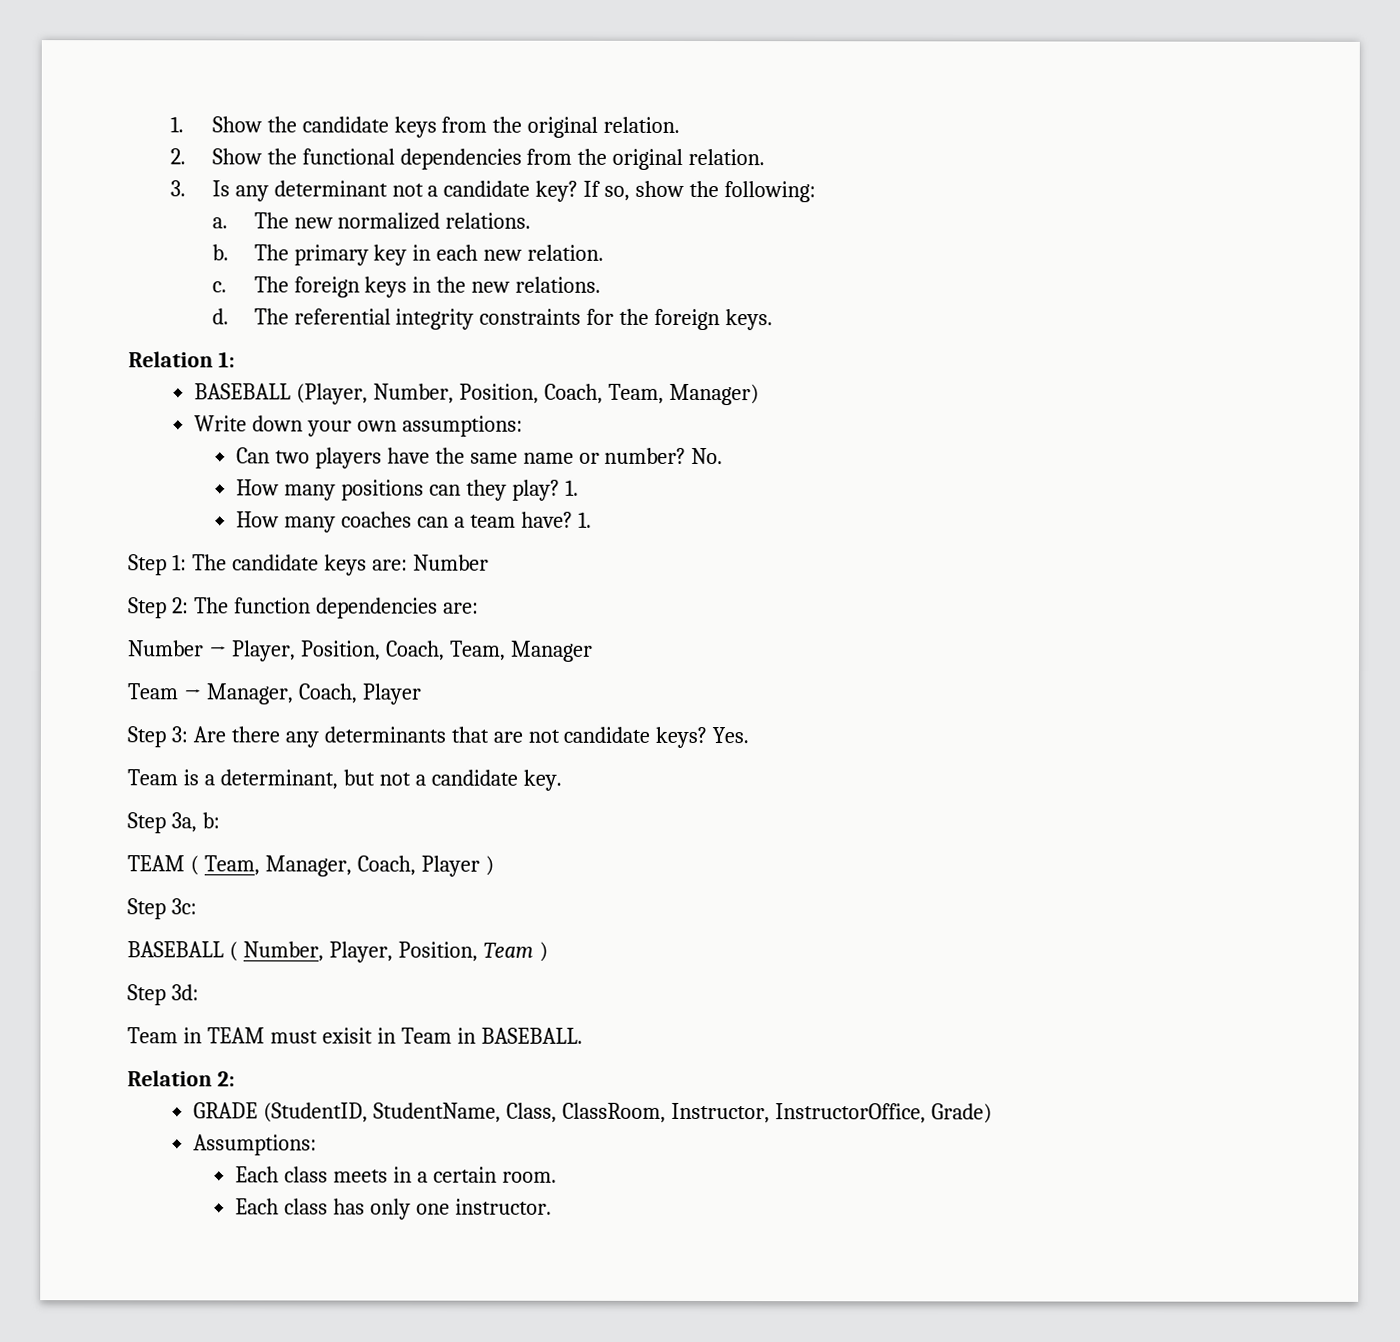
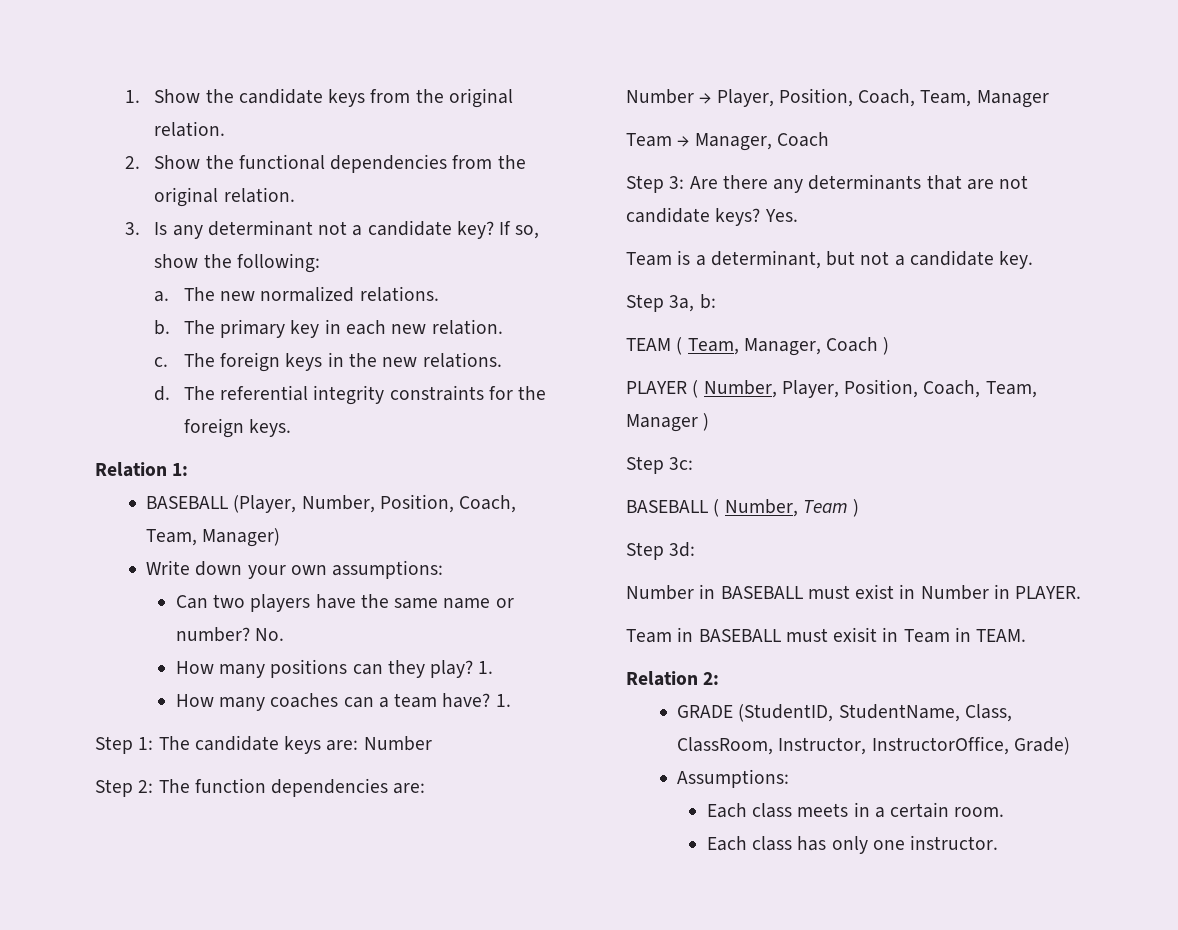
[297,683,421,705] Coach, Player -> [776,132,829,147] Coach
[356,855,480,877] Coach, Player -> [826,337,890,355] [626,379,1037,398] [626,414,698,432] Coach ) // PLAYER ( Number, Player, Position, Coach, Team, Manager
[328,941,478,963] Player, Position, -> (798, 508) none
[127,1027,265,1044] // Team in TEAM -> [626,584,1082,600] [626,627,781,643] // Number in BASEBALL must exist in Number in PLAYER. // Team in BASEBALL
[480,1027,583,1044] BASEBALL. -> [976,629,1027,642] TEAM.

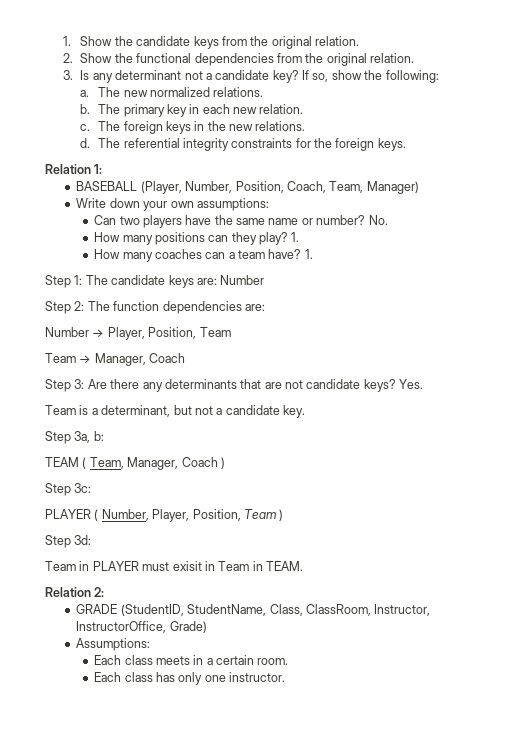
[858,89,1049,108] Coach, Team, Manager -> [199,327,231,337] Team
(890, 346) none -> [45,483,92,496] // Step 3c:
[923,380,1037,398] [626,413,710,432] [626,456,694,474] [626,499,860,517] [626,542,696,560] [626,584,1082,600] [626,627,781,643] Coach, Team, Manager ) // Step 3c: // BASEBALL ( Number, Team ) // Step 3d: // Number in BASEBALL must exist in Number in PLAYER. // Team in BASEBALL -> [243,509,284,521] [45,535,92,548] [45,561,139,571] Team ) // Step 3d: // Team in PLAYER

